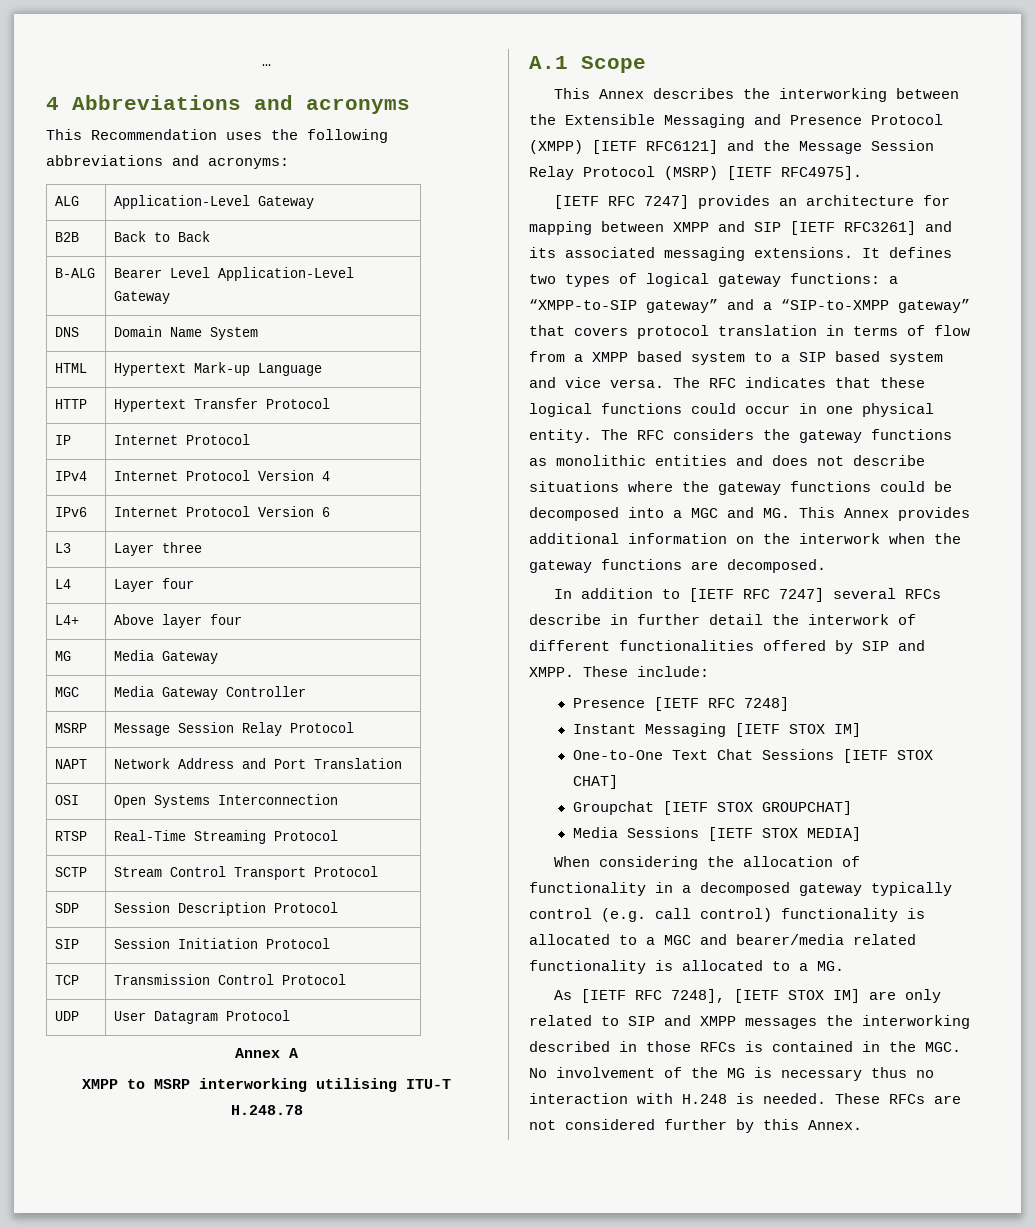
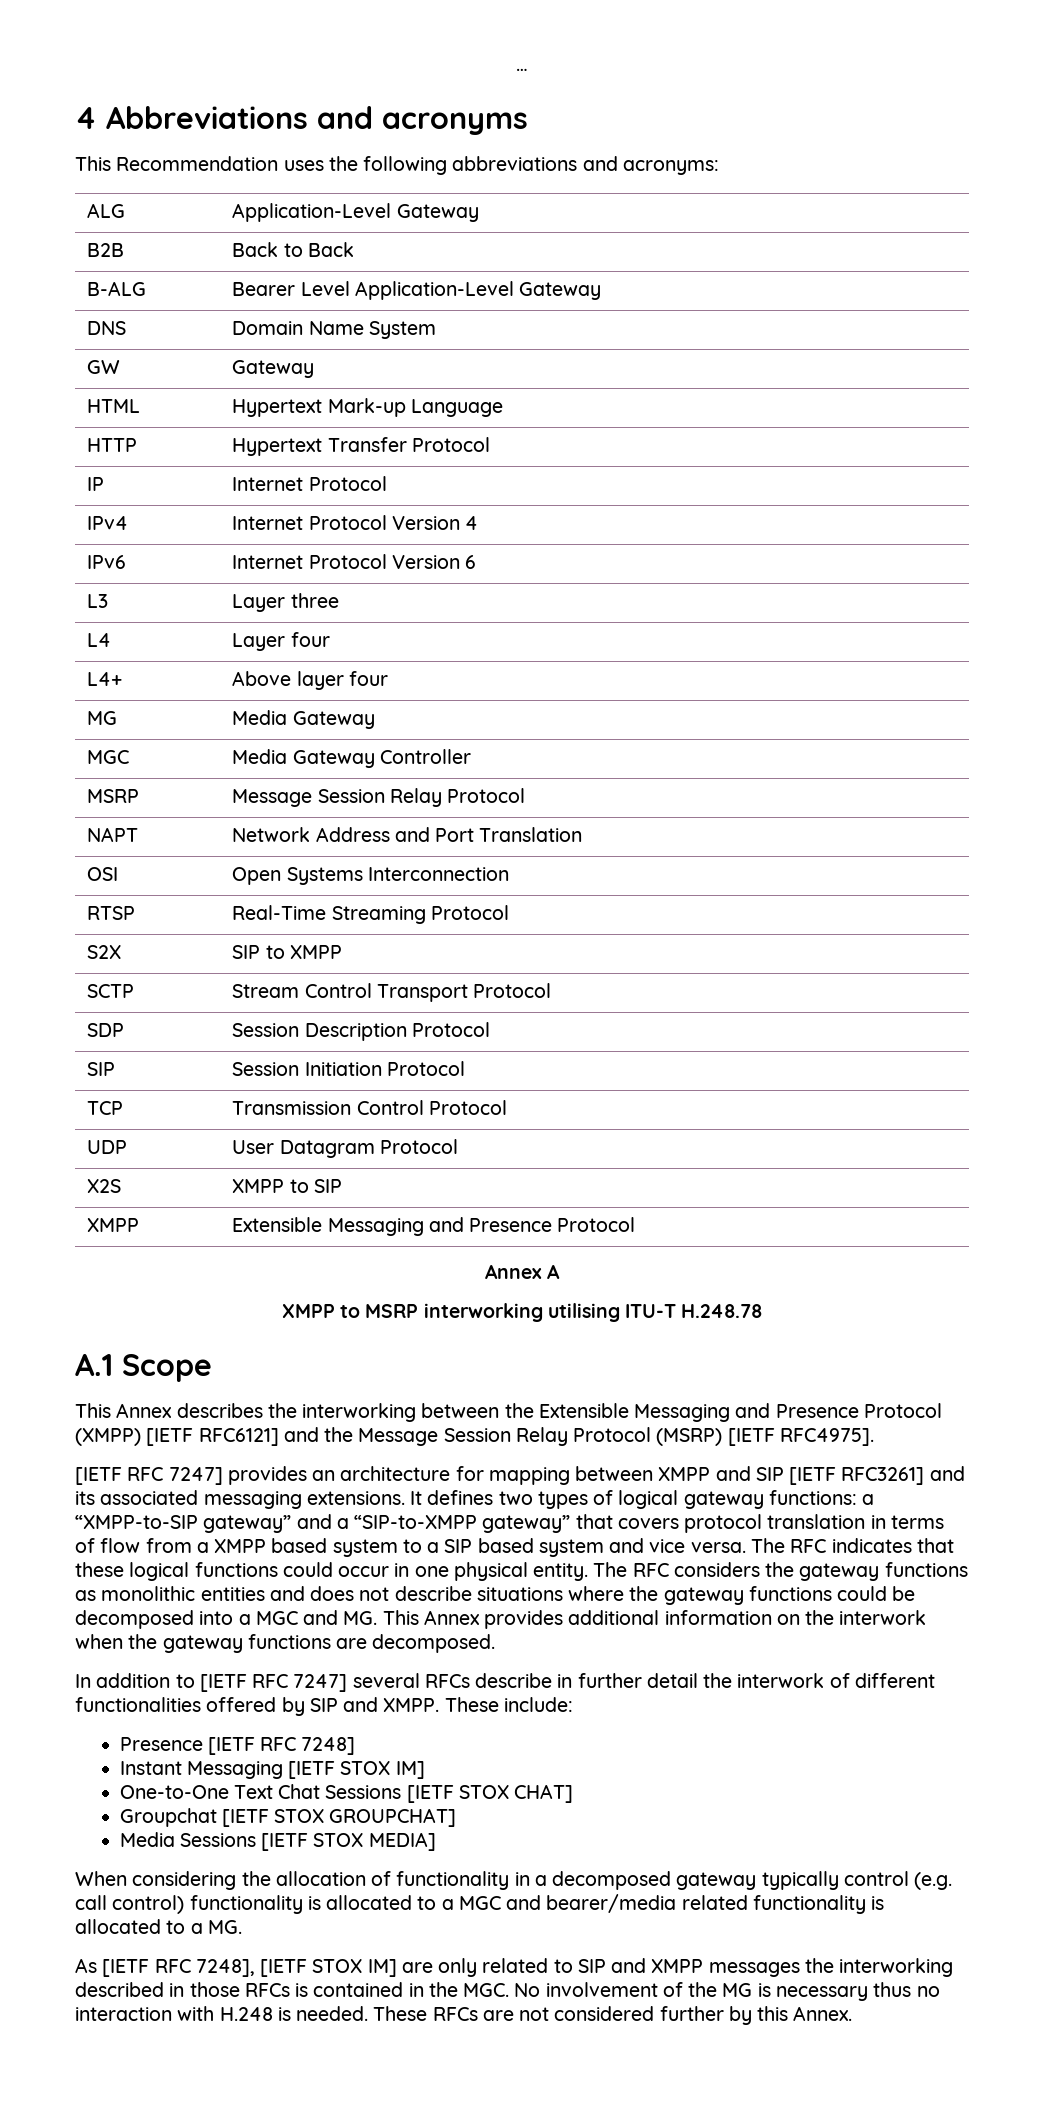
(259, 333) none -> [87,360,121,374] [232,360,315,378] // GW | Gateway
(339, 835) none -> [87,945,122,959] [232,945,342,959] // S2X | SIP to XMPP
(291, 1015) none -> [87,1179,122,1193] [232,1179,342,1193] [87,1218,140,1232] [232,1217,636,1236] // X2S | XMPP to SIP // XMPP | Extensible Messaging and Presence Protocol

